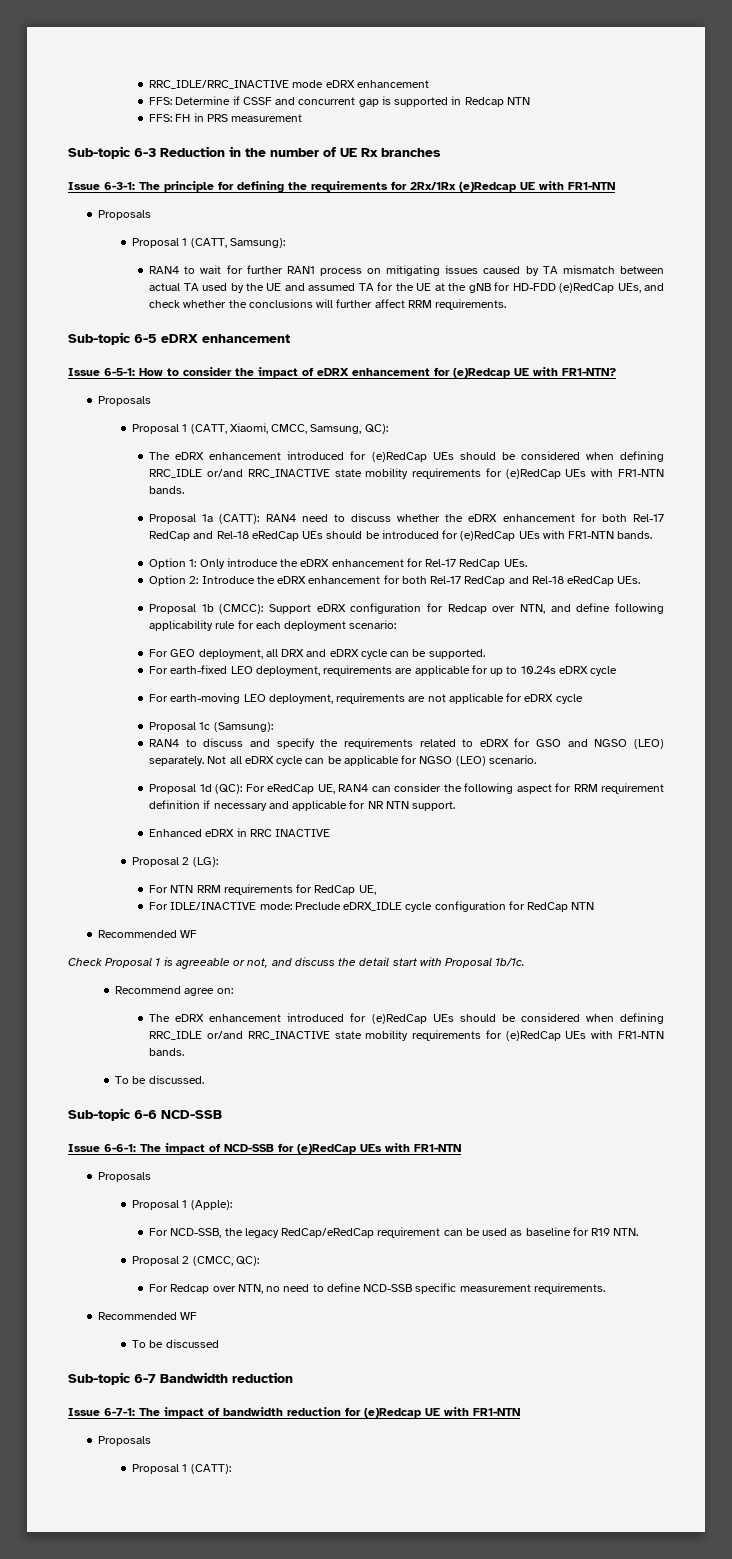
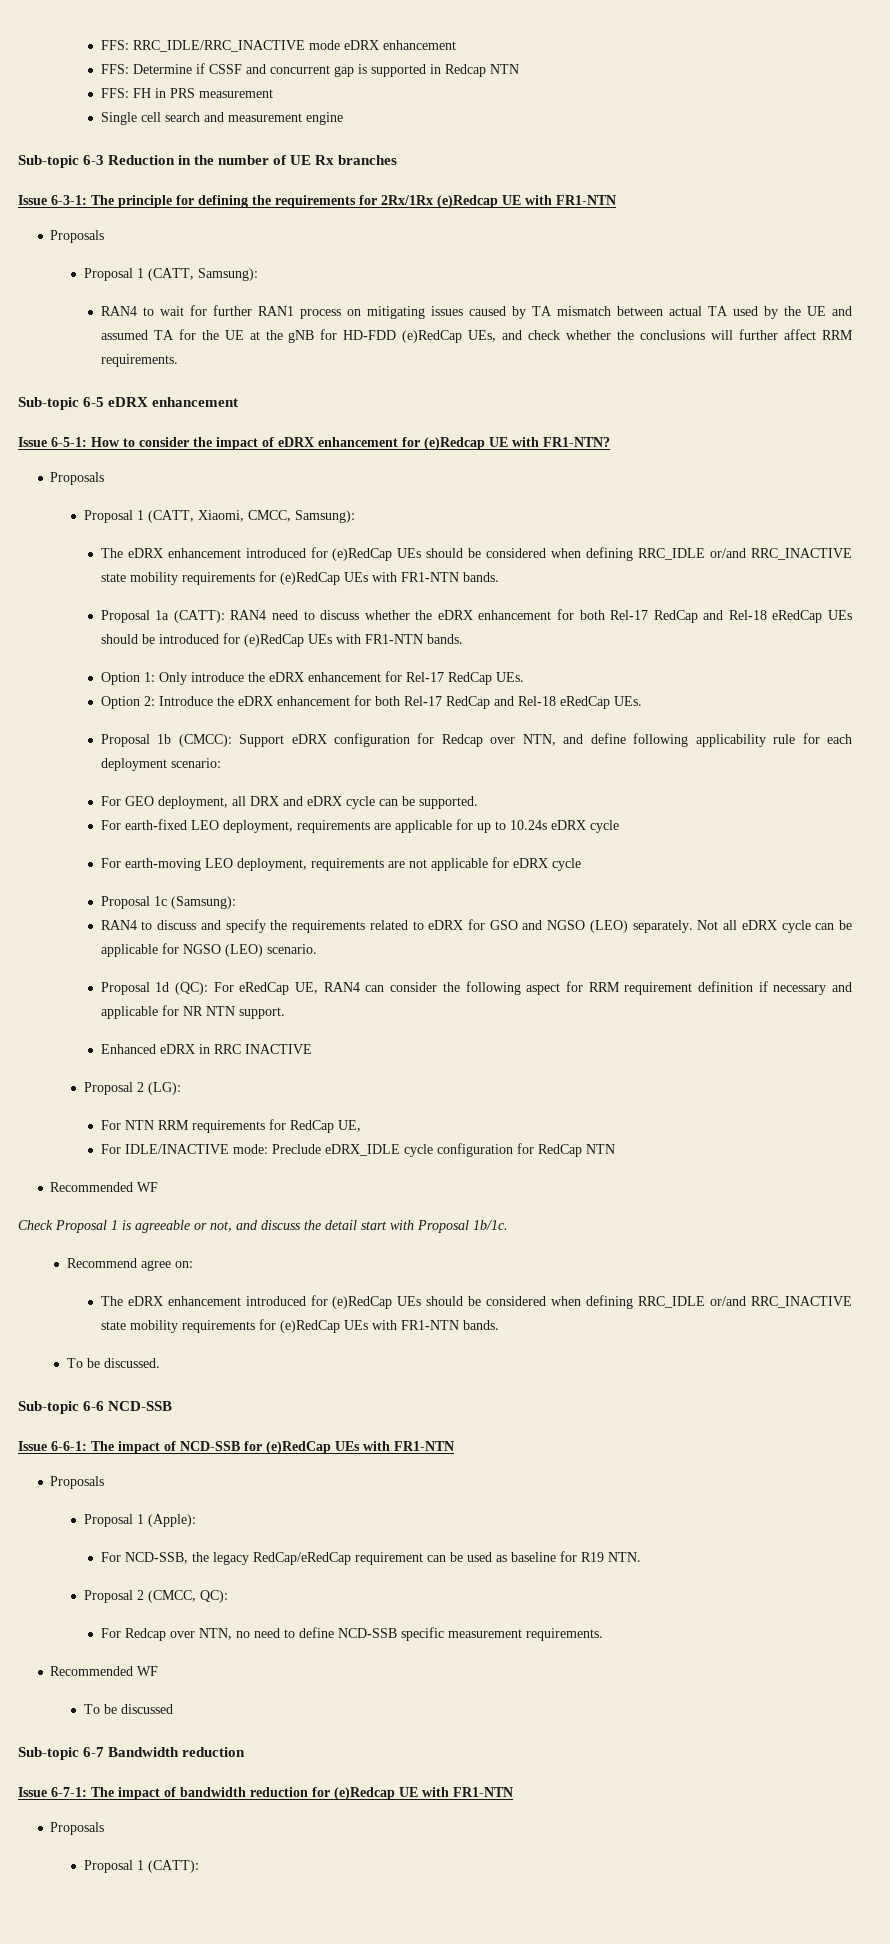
(149, 84) none -> [100,40,129,50] FFS:
(303, 118) none -> [100,112,343,125] // Single cell search and measurement engine
[310,424,388,434] Samsung, QC): -> [294,510,355,523] Samsung):

